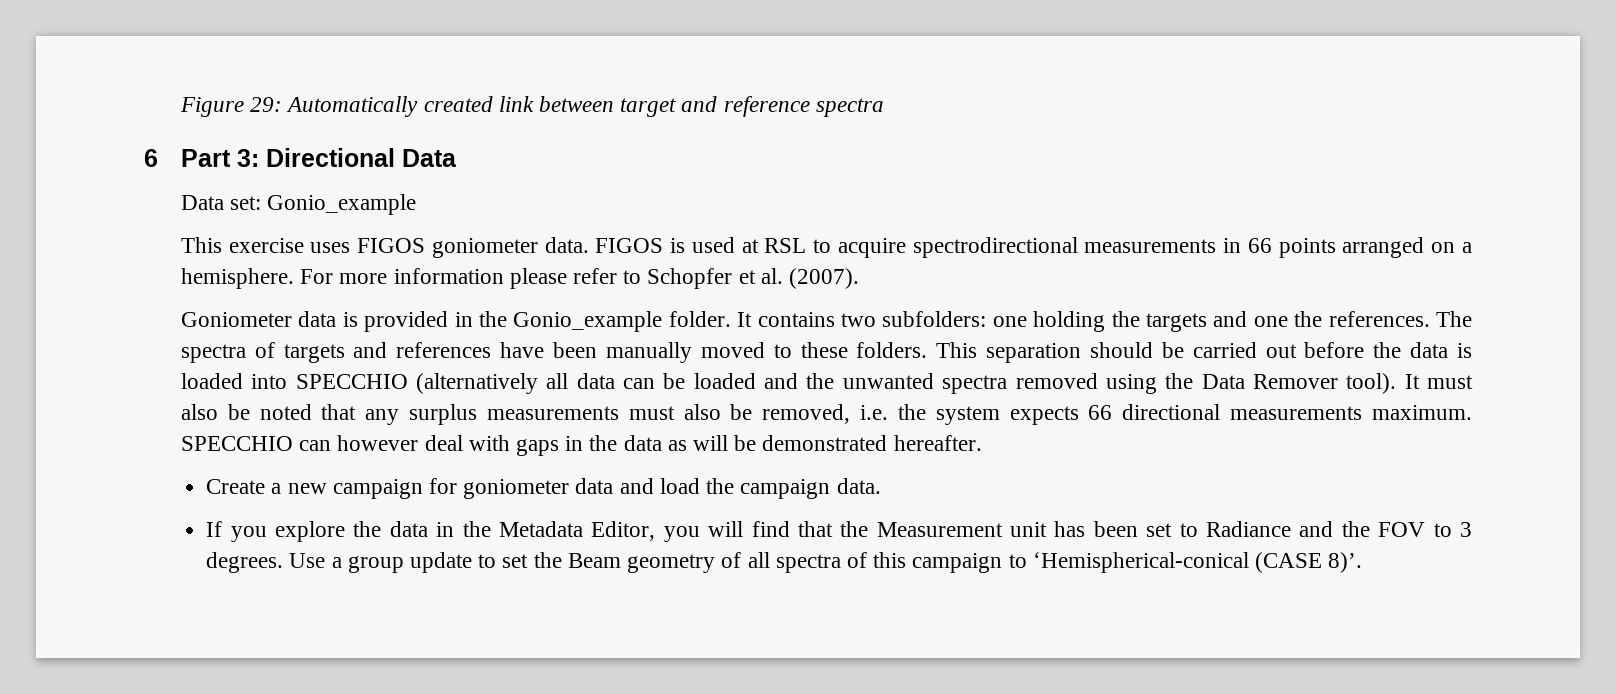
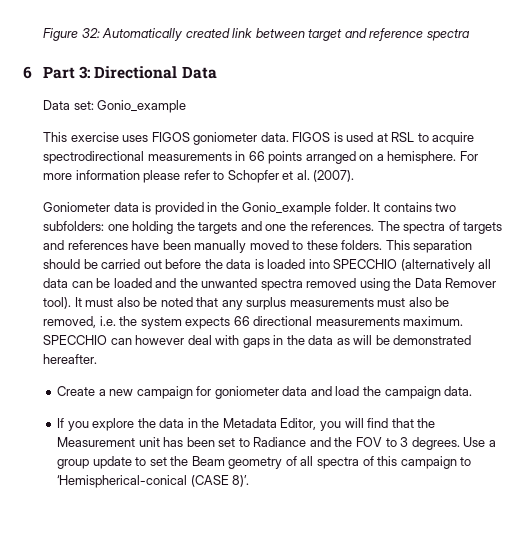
[250,97,283,112] 29: -> [81,28,100,38] 32:

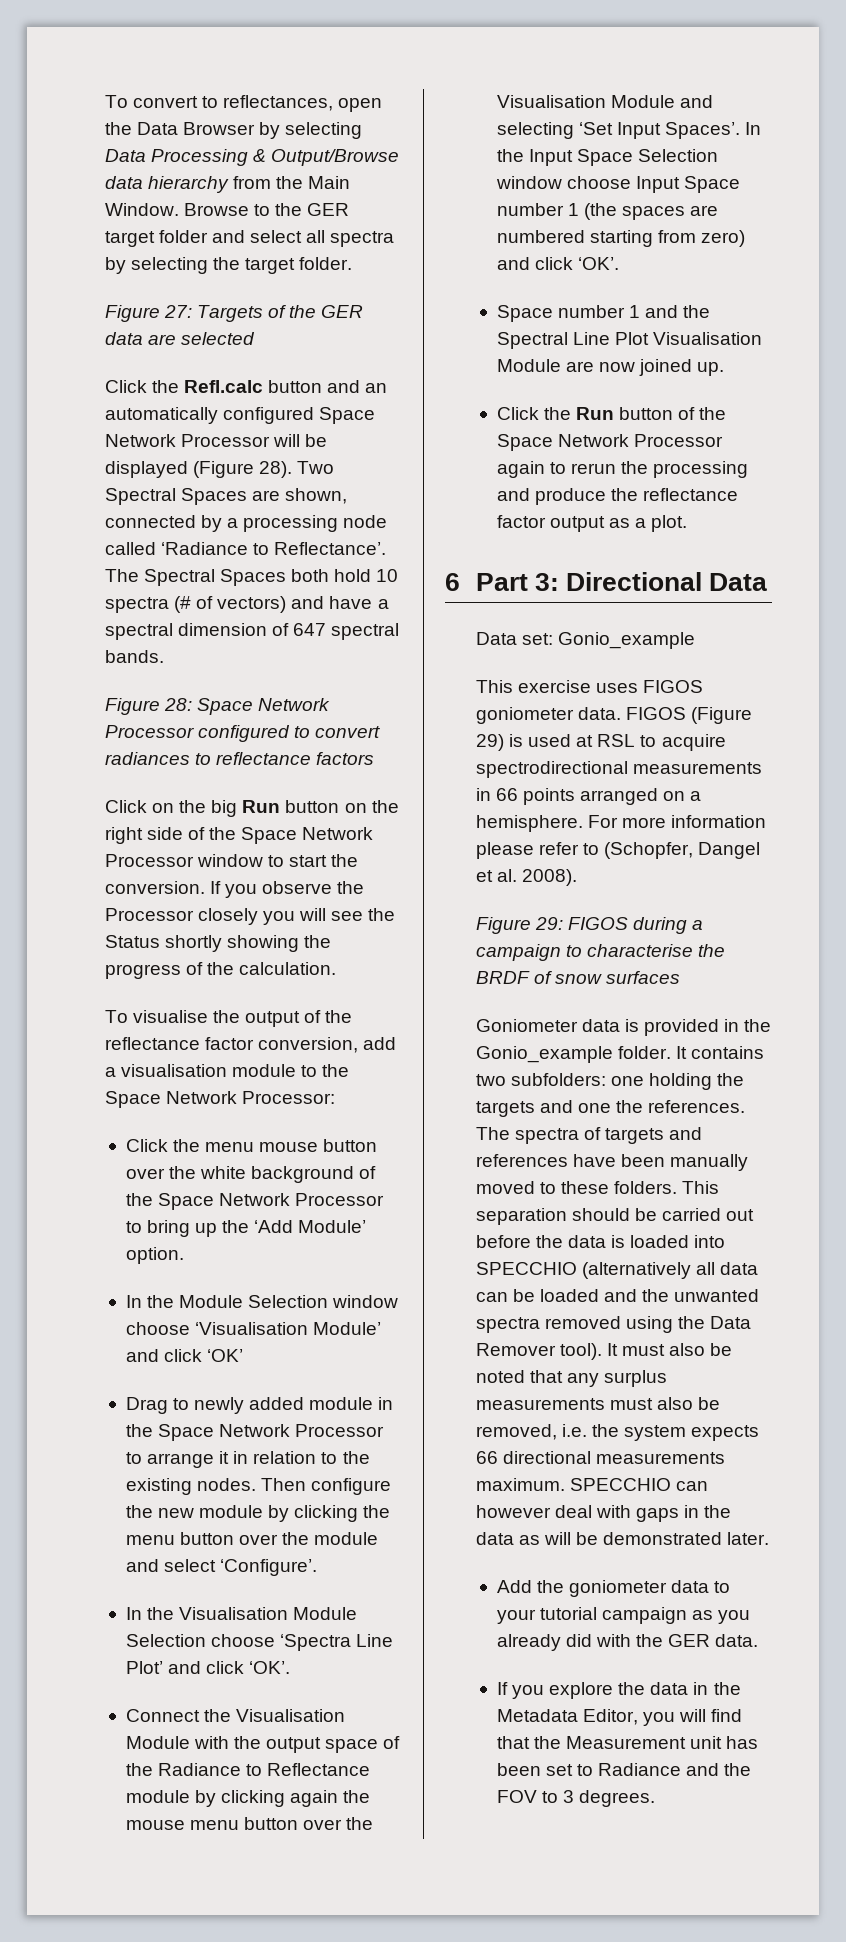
[43,28,470,41] Figure 32: Automatically created link between target and reference spectra -> [104,95,383,112] [104,122,363,139] [104,149,400,166] [104,176,351,193] [104,203,350,216] [104,230,395,247] [104,257,353,274] [104,305,364,322] [104,332,256,345] [104,380,388,393] [104,407,376,424] [104,434,328,447] [104,461,335,478] [104,488,348,505] [104,515,388,532] [104,542,387,555] [104,569,399,586] [104,596,389,613] [104,623,400,640] [104,650,164,663] [104,698,331,715] [104,725,381,742] [104,752,375,765] [104,800,399,817] [104,827,374,844] [104,854,359,867] [104,881,365,898] [104,908,396,925] [104,935,332,952] [104,962,337,979] [104,1010,353,1027] [104,1037,397,1053] [104,1064,350,1077] [104,1091,336,1108] [125,1139,378,1152] [125,1166,377,1183] [125,1193,385,1210] [125,1220,367,1237] [125,1247,184,1264] [125,1295,399,1308] [125,1322,381,1335] [125,1349,243,1362] [125,1397,394,1414] [125,1424,385,1441] [125,1451,370,1468] [125,1478,392,1495] [125,1505,391,1522] [125,1532,379,1545] [125,1559,317,1576] [125,1607,358,1620] [125,1634,394,1651] [125,1661,291,1674] [125,1709,345,1722] [125,1736,401,1753] [125,1763,371,1776] [125,1790,371,1807] [125,1817,374,1830] [496,95,713,108] [496,122,762,139] [496,149,719,166] [495,176,741,193] [496,203,719,220] [496,230,746,247] [496,257,619,270] [496,305,711,322] [496,332,763,349] [496,359,725,376] [496,407,727,420] [496,434,723,451] [496,461,749,478] [496,488,739,505] [496,515,688,532] To convert to reflectances, open the Data Browser by selecting Data Processing & Output/Browse data hierarchy from the Main Window. Browse to the GER target folder and select all spectra by selecting the target folder. // Figure 27: Targets of the GER data are selected // Click the Refl.calc button and an automatically configured Space Network Processor will be displayed (Figure 28). Two Spectral Spaces are shown, connected by a processing node called ‘Radiance to Reflectance’. The Spectral Spaces both hold 10 spectra (# of vectors) and have a spectral dimension of 647 spectral bands. // Figure 28: Space Network Processor configured to convert radiances to reflectance factors // Click on the big Run button on the right side of the Space Network Processor window to start the conversion. If you observe the Processor closely you will see the Status shortly showing the progress of the calculation. // To visualise the output of the reflectance factor conversion, add a visualisation module to the Space Network Processor: // Click the menu mouse button over the white background of the Space Network Processor to bring up the ‘Add Module’ option. // In the Module Selection window choose ‘Visualisation Module’ and click ‘OK’ // Drag to newly added module in the Space Network Processor to arrange it in relation to the existing nodes. Then configure the new module by clicking the menu button over the module and select ‘Configure’. // In the Visualisation Module Selection choose ‘Spectra Line Plot’ and click ‘OK’. // Connect the Visualisation Module with the output space of the Radiance to Reflectance module by clicking again the mouse menu button over the Visualisation Module and selecting ‘Set Input Spaces’. In the Input Space Selection window choose Input Space number 1 (the spaces are numbered starting from zero) and click ‘OK’. // Space number 1 and the Spectral Line Plot Visualisation Module are now joined up. // Click the Run button of the Space Network Processor again to rerun the processing and produce the reflectance factor output as a plot.
(331, 137) none -> [691,707,753,724] [475,734,504,751] (Figure 29)
[227,170,355,183] Schopfer et al. (2007). -> [604,842,761,859] [475,869,578,886] [475,917,704,934] [475,944,726,961] [475,971,681,984] (Schopfer, Dangel et al. 2008). // Figure 29: FIGOS during a campaign to characterise the BRDF of snow surfaces
[43,354,98,364] [57,386,441,399] hereafter. // Create a new campaign for goniometer data and load the campaign -> [727,1532,770,1545] [496,1580,731,1597] [496,1607,751,1624] [496,1634,711,1651] later. // Add the goniometer data to your tutorial campaign as you already did with the GER
[463,437,496,447] [57,456,472,469] [57,475,250,488] Use a group update to set the Beam geometry of all spectra of this campaign to ‘Hemispherical-conical (CASE 8)’. -> (656, 1798) none

